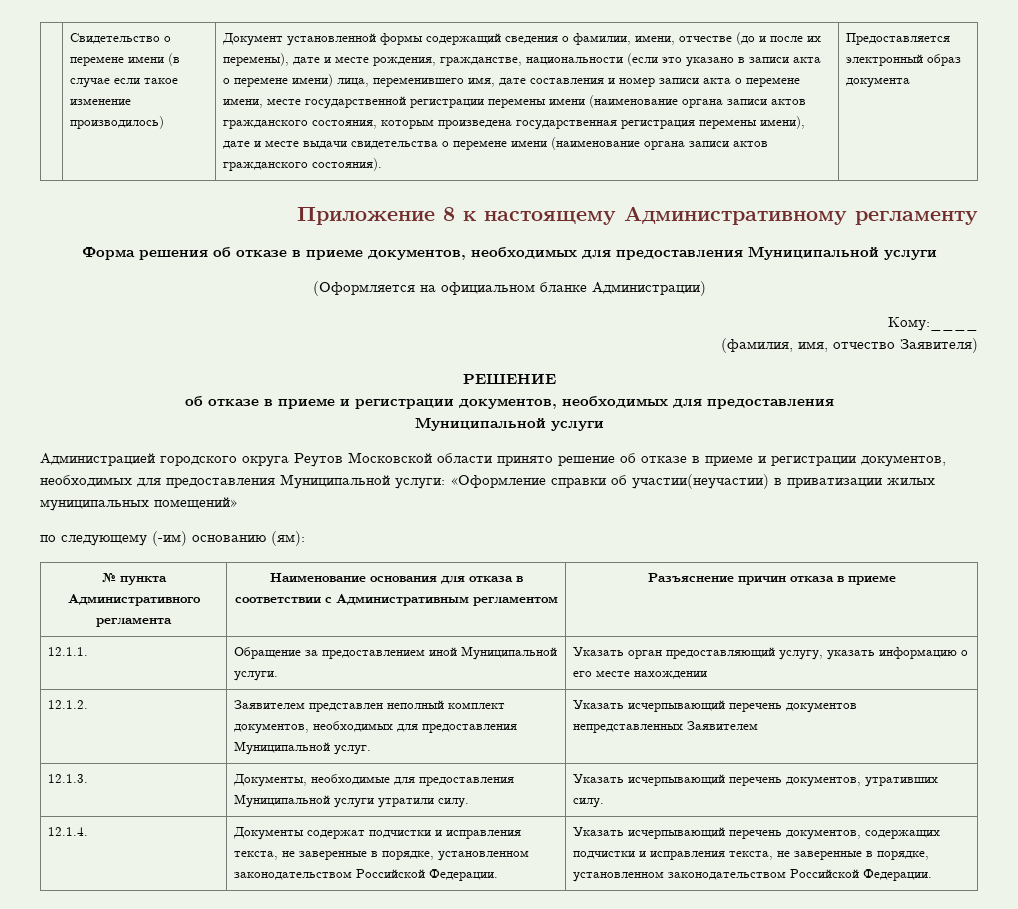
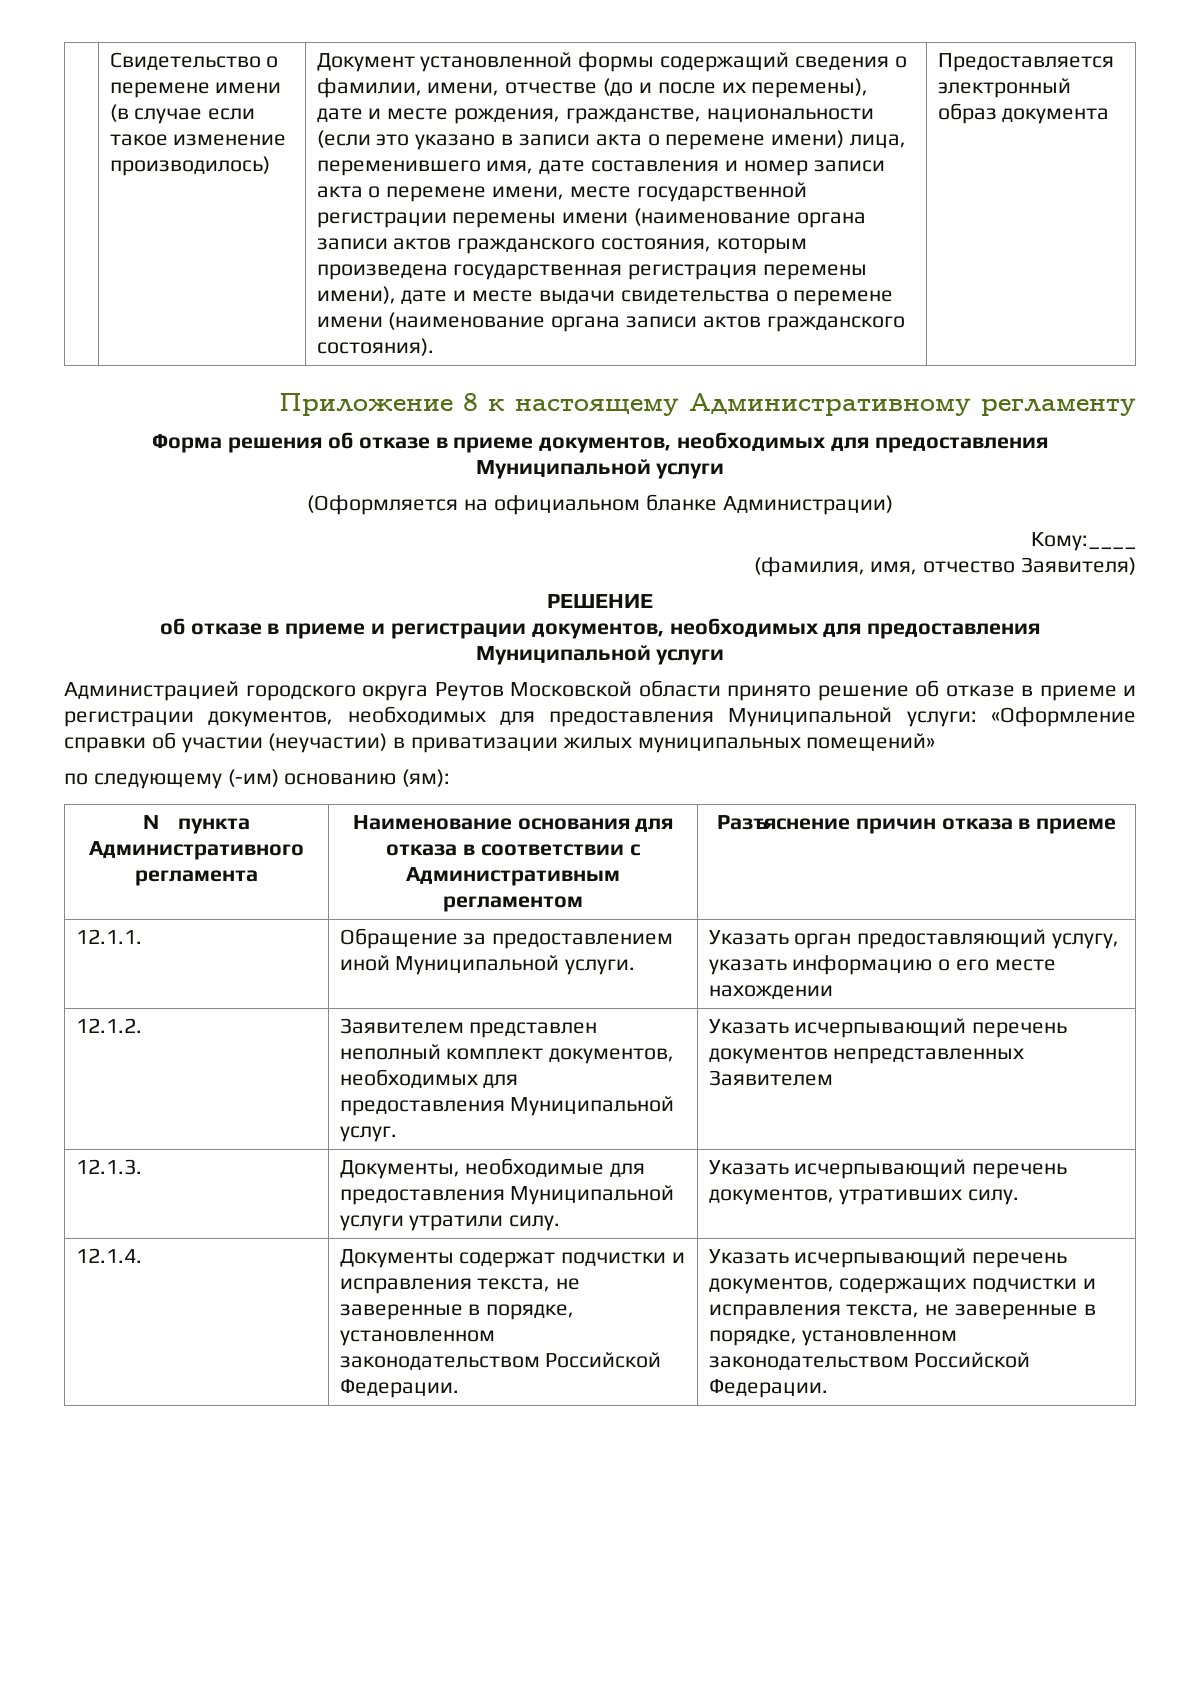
[632,474,769,489] участии(неучастии) -> [181,733,388,753] участии (неучастии)

